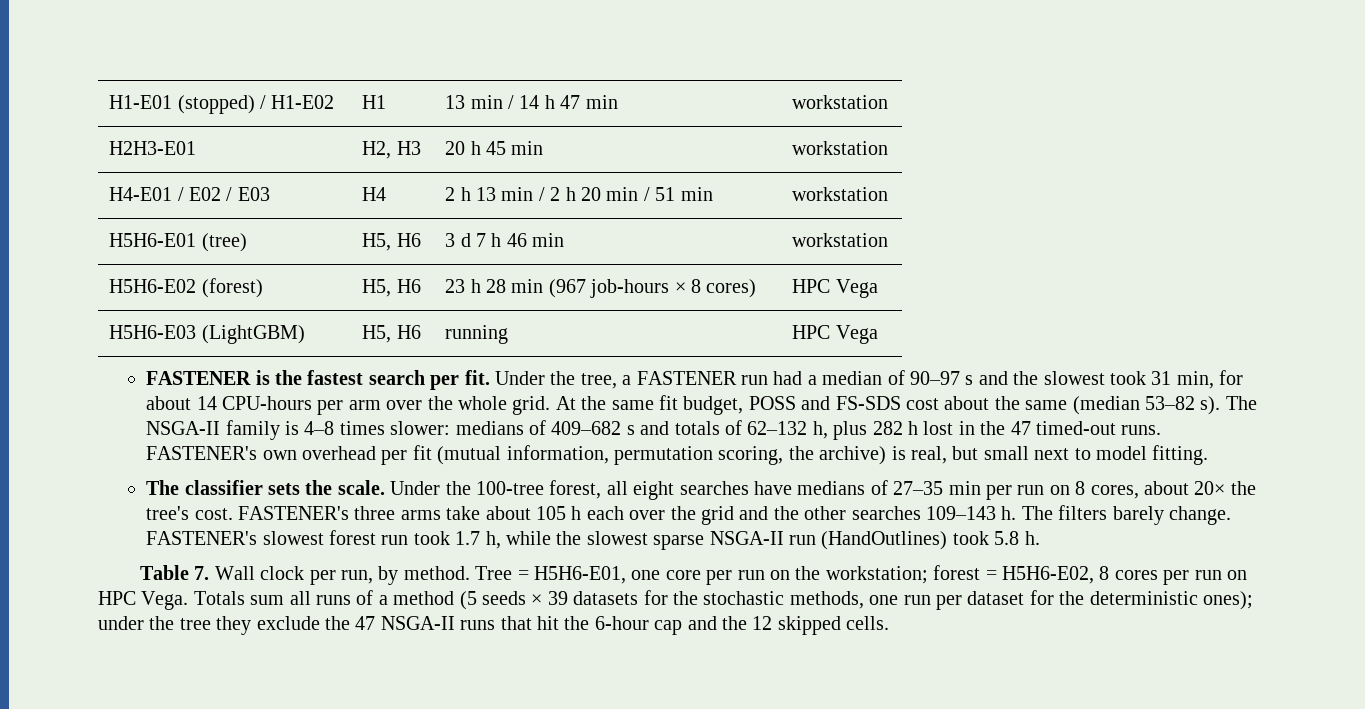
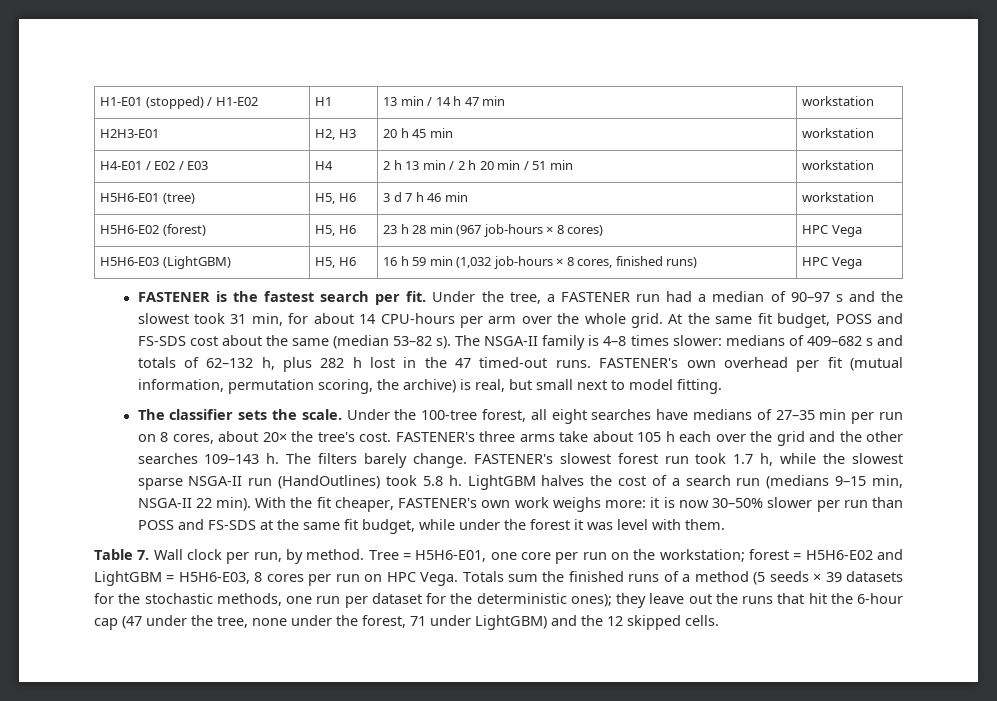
[445,325,509,344] running -> [383,256,698,269] 16 h 59 min (1,032 job-hours × 8 cores, finished runs)
(1040, 538) none -> [467,475,903,490] [137,497,904,512] [137,519,725,534] LightGBM halves the cost of a search run (medians 9–15 min, NSGA-II 22 min). With the fit cheaper, FASTENER's own work weighs more: it is now 30–50% slower per run than POSS and FS-SDS at the same fit budget, while under the forest it was level with them.
[1002,566,1095,584] H5H6-E02, -> [805,549,904,560] [94,571,250,586] H5H6-E02 and LightGBM = H5H6-E03,
[289,591,311,605] all -> [542,571,624,582] the finished
[98,616,455,635] under the tree they exclude the 47 NSGA-II -> [616,593,738,608] they leave out the
(683, 627) none -> [122,615,547,630] (47 under the tree, none under the forest, 71 under LightGBM)

